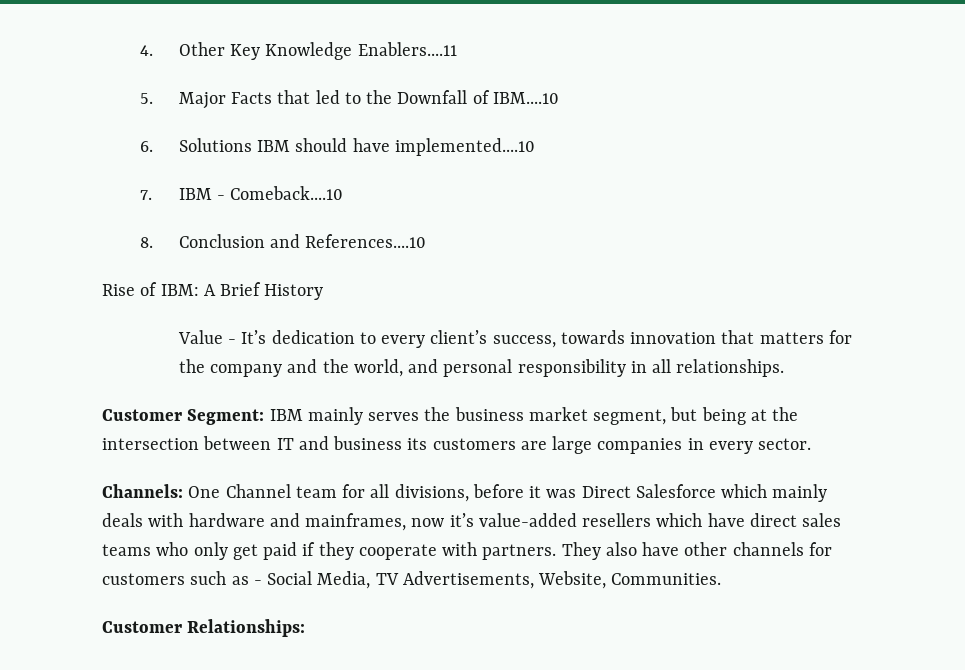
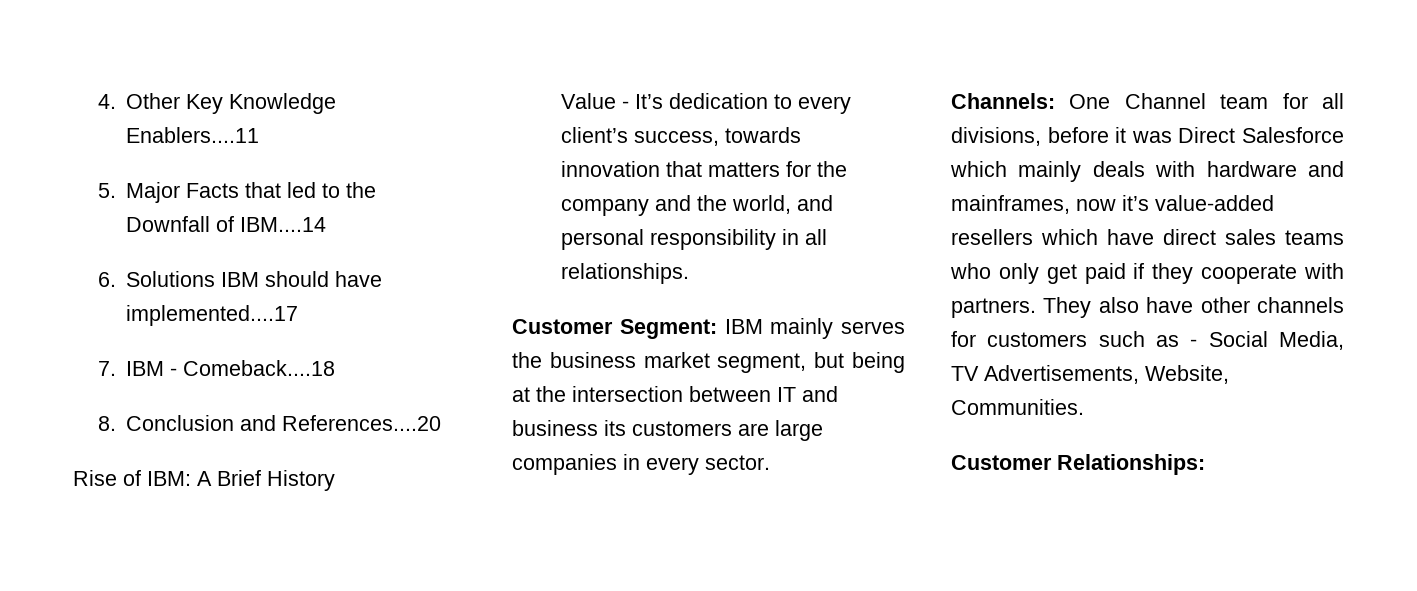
[492,92,559,104] IBM....10 -> [240,217,327,232] IBM....14
[394,138,535,156] implemented....10 -> [126,305,299,326] implemented....17
[230,186,344,200] Comeback....10 -> [183,360,336,376] Comeback....18
[305,234,427,248] References....10 -> [282,415,442,431] References....20

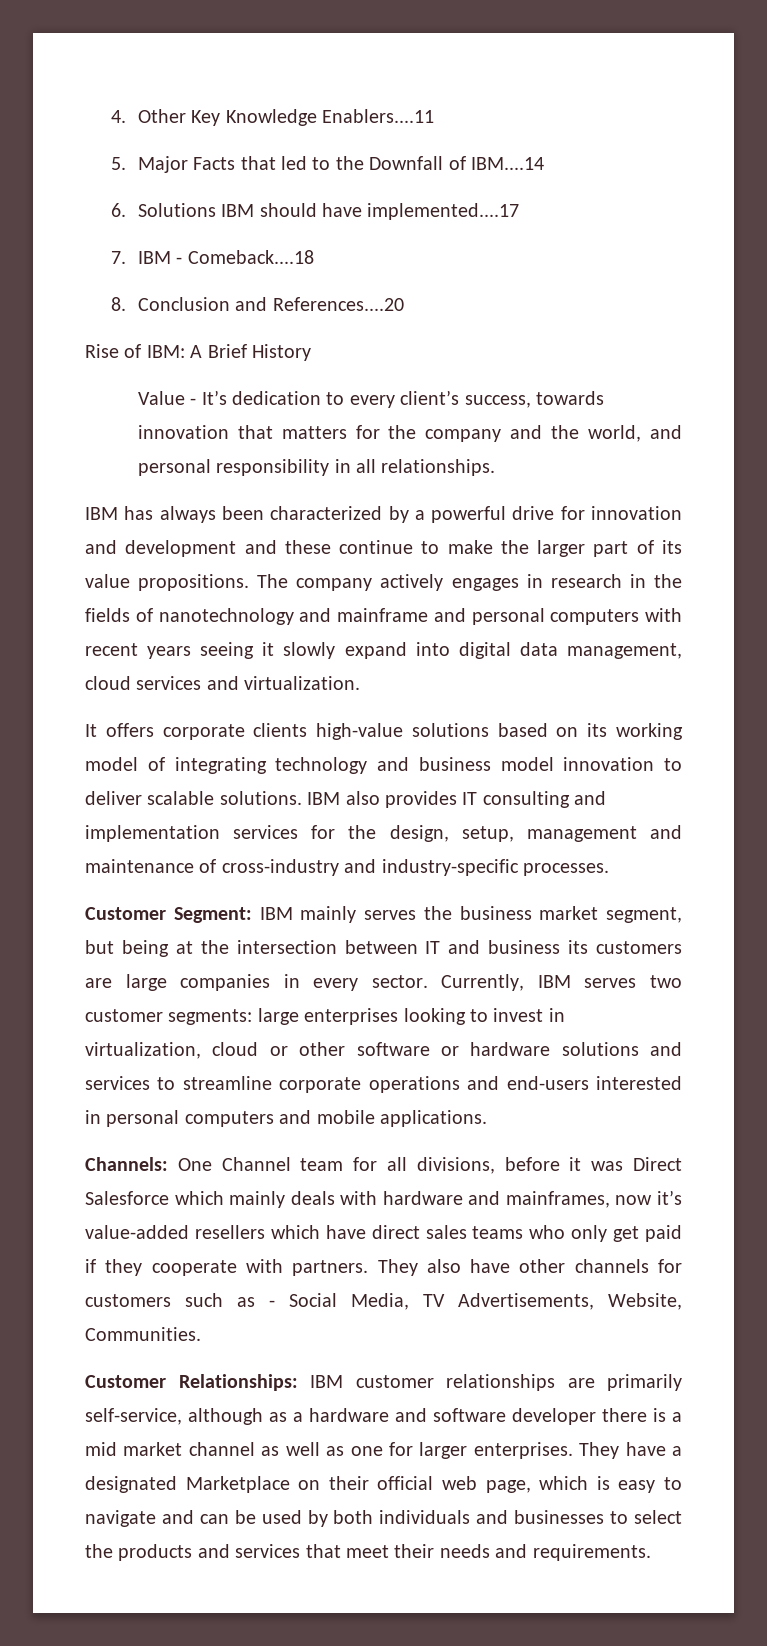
(690, 273) none -> [85,506,683,523] [85,540,682,557] [85,574,682,591] [85,608,682,625] [85,642,682,659] [85,676,361,690] [85,723,683,740] [85,757,682,774] [85,791,607,808] [85,825,682,842] [85,859,609,876] // IBM has always been characterized by a powerful drive for innovation and development and these continue to make the larger part of its value propositions. The company actively engages in research in the fields of nanotechnology and mainframe and personal computers with recent years seeing it slowly expand into digital data management, cloud services and virtualization. // It offers corporate clients high-value solutions based on its working model of integrating technology and business model innovation to deliver scalable solutions. IBM also provides IT consulting and implementation services for the design, setup, management and maintenance of cross-industry and industry-specific processes.
(770, 462) none -> [441,974,682,991] [85,1008,565,1025] [85,1042,682,1059] [85,1076,682,1093] [85,1110,487,1127] Currently, IBM serves two customer segments: large enterprises looking to invest in virtualization, cloud or other software or hardware solutions and services to streamline corporate operations and end-users interested in personal computers and mobile applications.
(1205, 464) none -> [310,1374,682,1391] [85,1408,682,1425] [85,1442,682,1459] [85,1476,683,1493] [85,1510,682,1527] [85,1544,651,1561] IBM customer relationships are primarily self-service, although as a hardware and software developer there is a mid market channel as well as one for larger enterprises. They have a designated Marketplace on their official web page, which is easy to navigate and can be used by both individuals and businesses to select the products and services that meet their needs and requirements.

